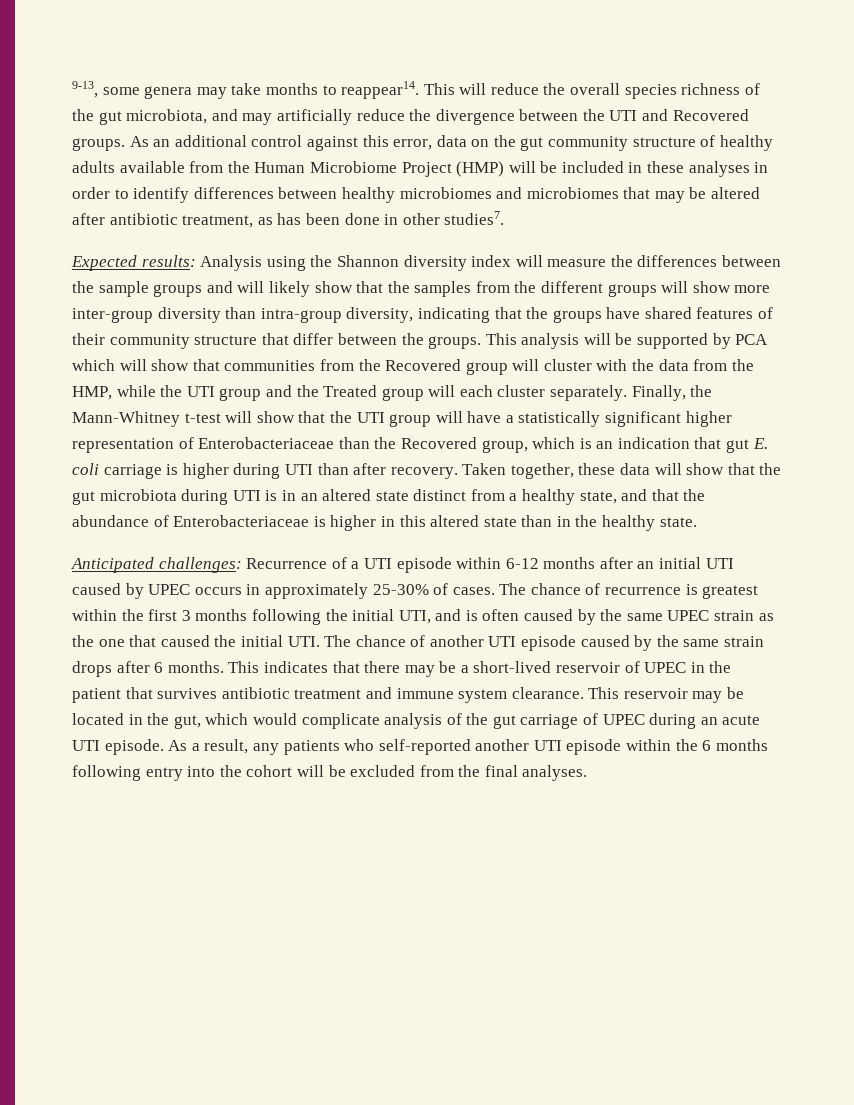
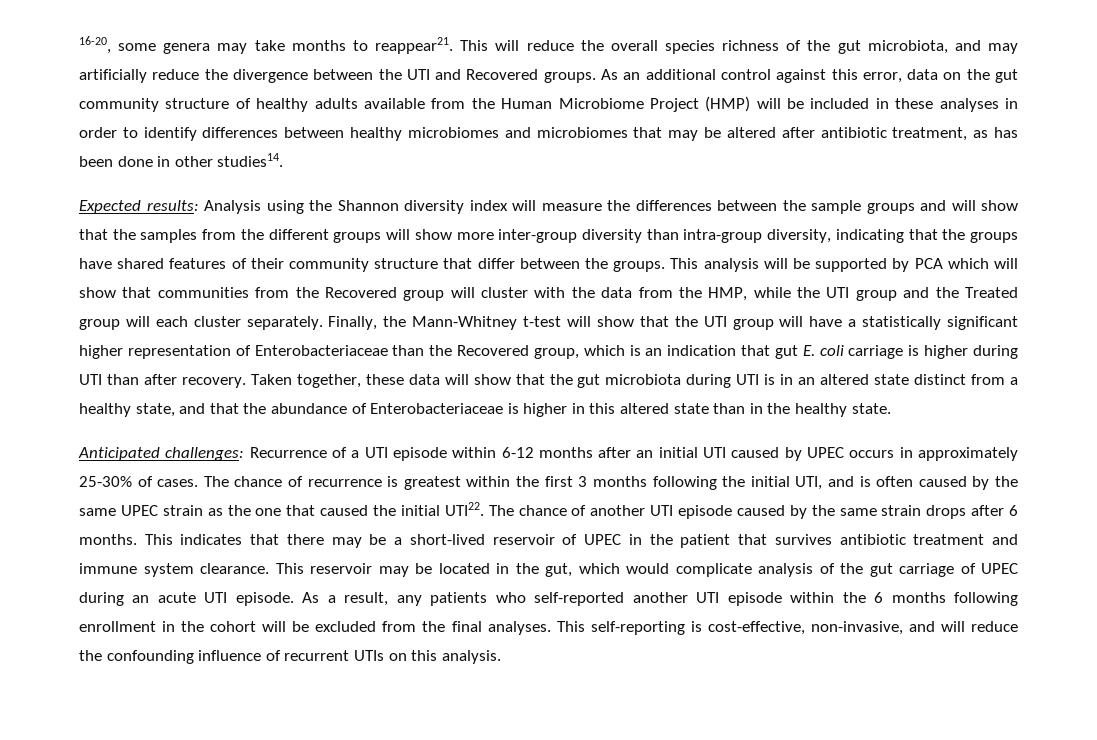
[72,81,98,98] 9-13, -> [79,36,111,54] 16-20,
[341,81,420,99] reappear14. -> [375,37,454,54] reappear21.
[444,211,505,225] studies7. -> [217,153,284,167] studies14.
[268,281,310,297] likely -> (976, 205) none
[287,636,320,647] UTI. -> [444,502,484,516] UTI22.
[145,766,216,781] entry into -> [79,621,176,632] enrollment in
(588, 773) none -> [556,621,1018,635] [79,650,501,664] This self-reporting is cost-effective, non-invasive, and will reduce the confounding influence of recurrent UTIs on this analysis.

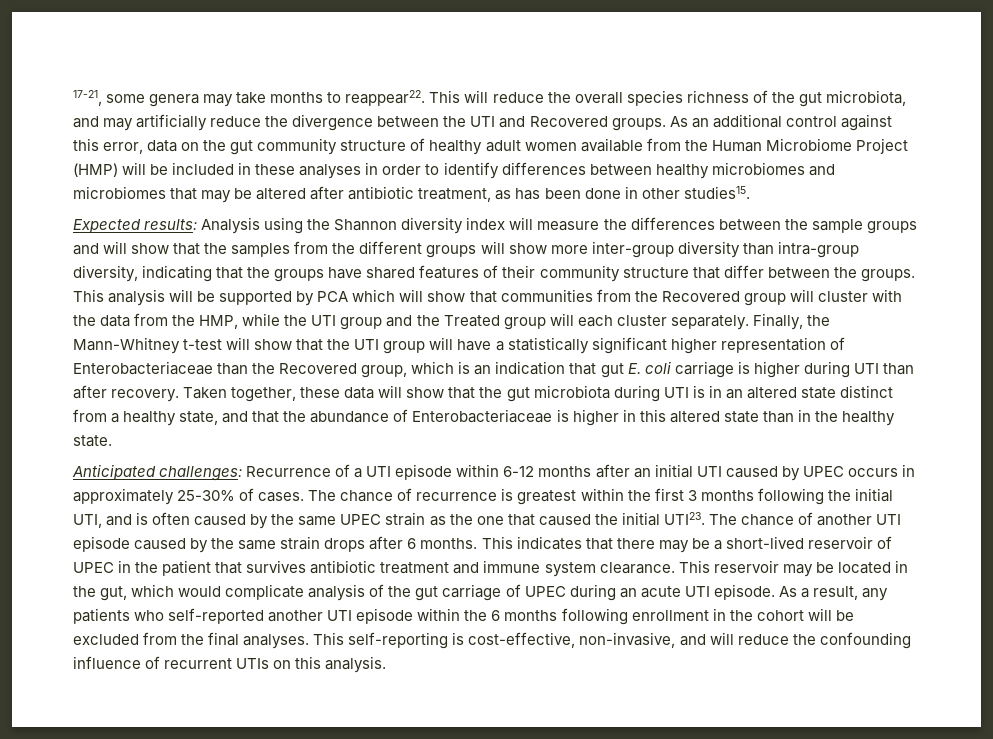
[79,36,111,54] 16-20, -> [73,90,102,106] 17-21,
[375,37,454,54] reappear21. -> [345,90,426,106] reappear22.
[314,98,358,109] adults -> [485,140,577,152] adult women
[217,153,284,167] studies14. -> [683,186,750,199] studies15.
[444,502,484,516] UTI22. -> [663,512,705,525] UTI23.

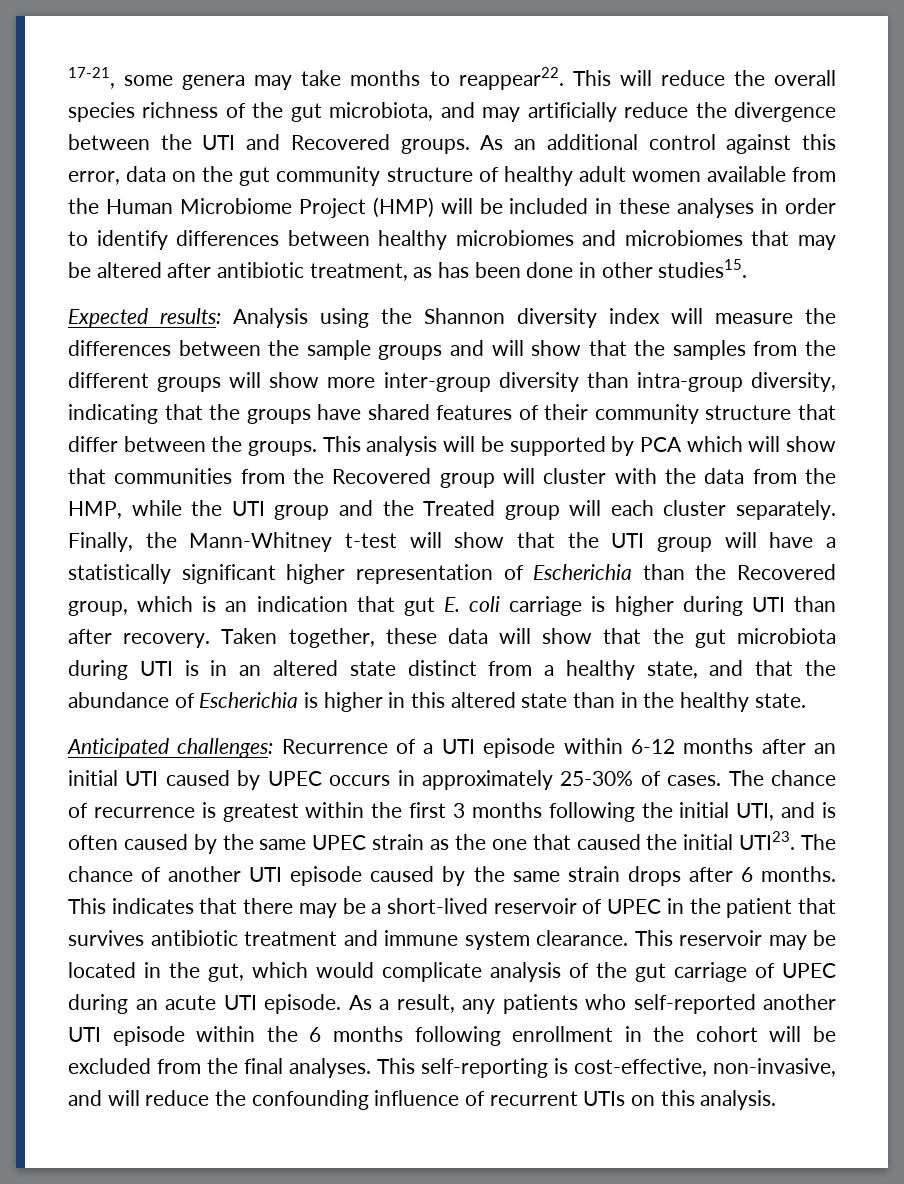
[73,361,213,375] Enterobacteriaceae -> [533,564,633,580] Escherichia
[412,409,553,423] Enterobacteriaceae -> [199,692,299,708] Escherichia

